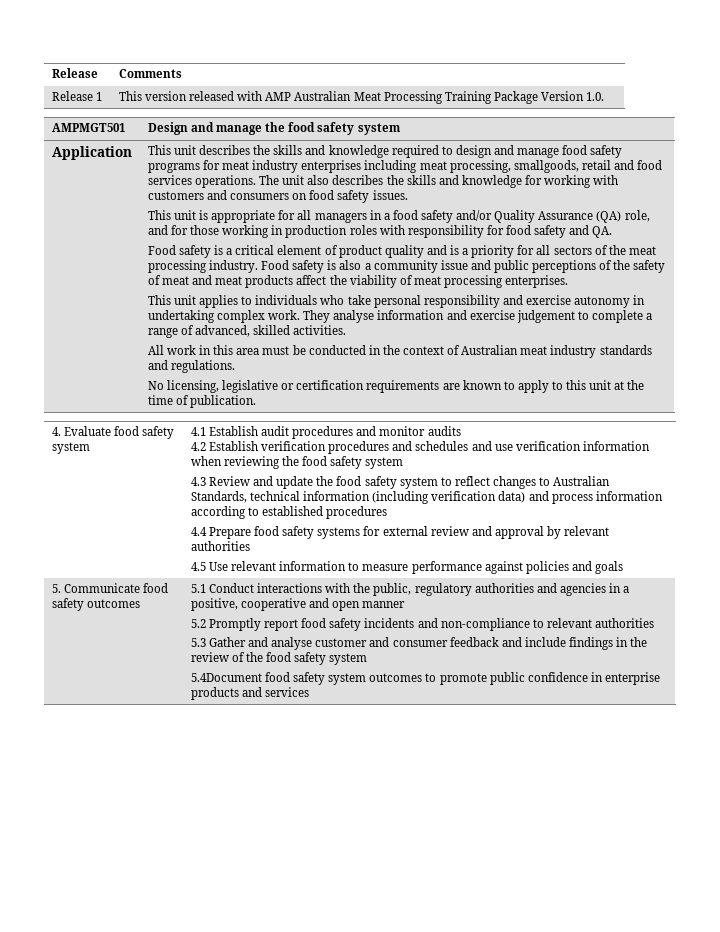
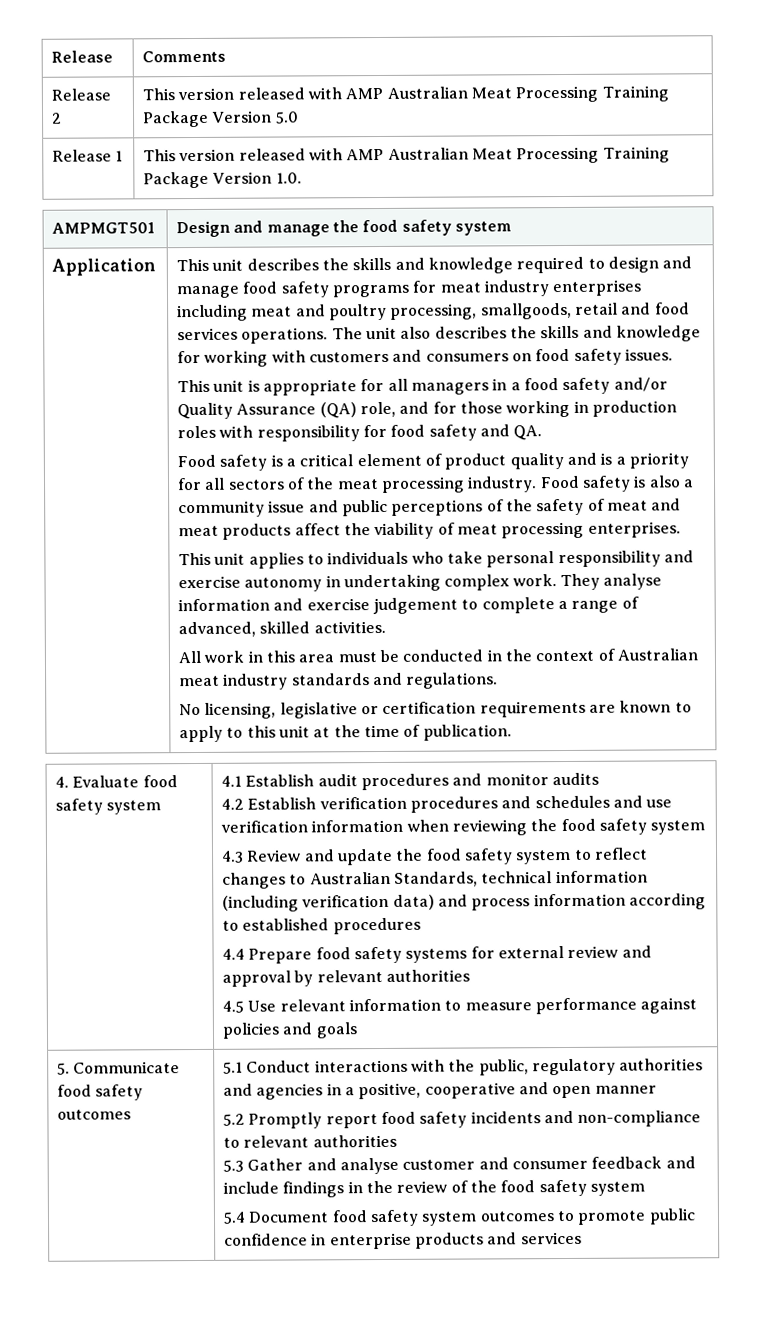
(182, 73) none -> [51,88,112,101] [52,112,63,124] [142,85,669,103] [142,110,299,128] // Release 2 | This version released with AMP Australian Meat Processing Training Package Version 5.0
(447, 165) none -> [295,303,388,321] and poultry
[190,673,262,682] 5.4Document -> [223,1211,330,1224] 5.4 Document

